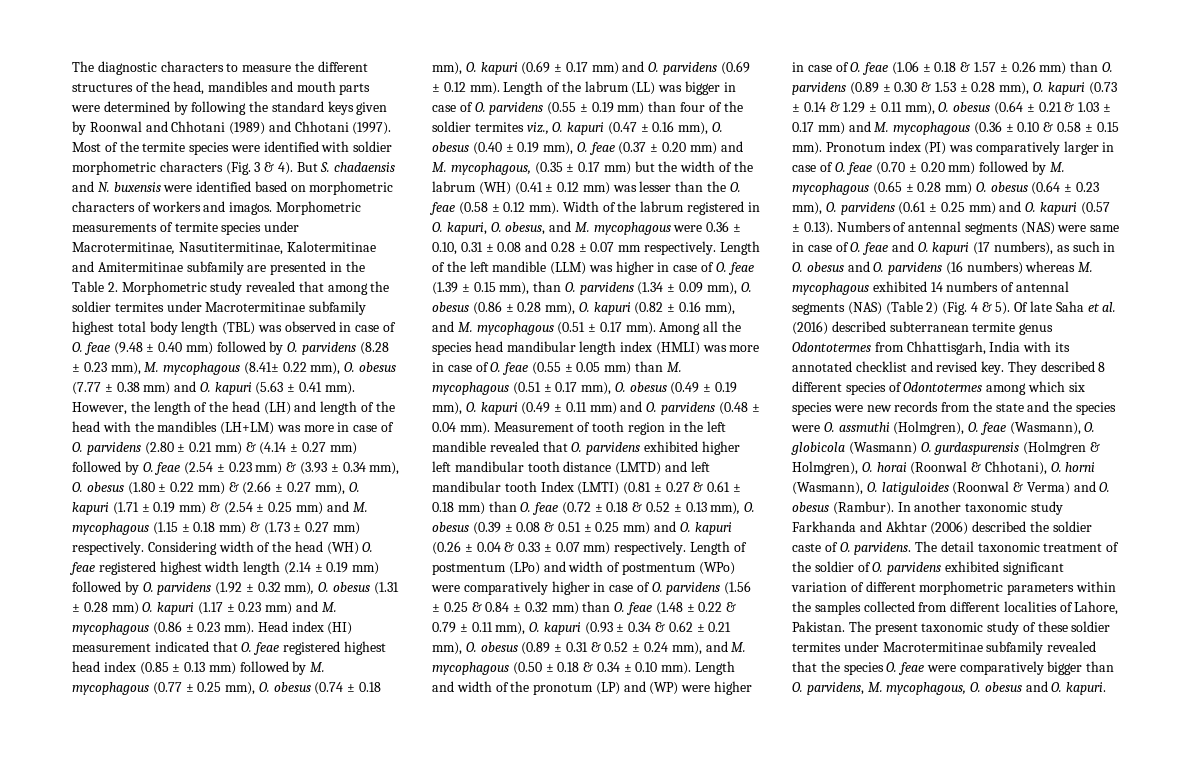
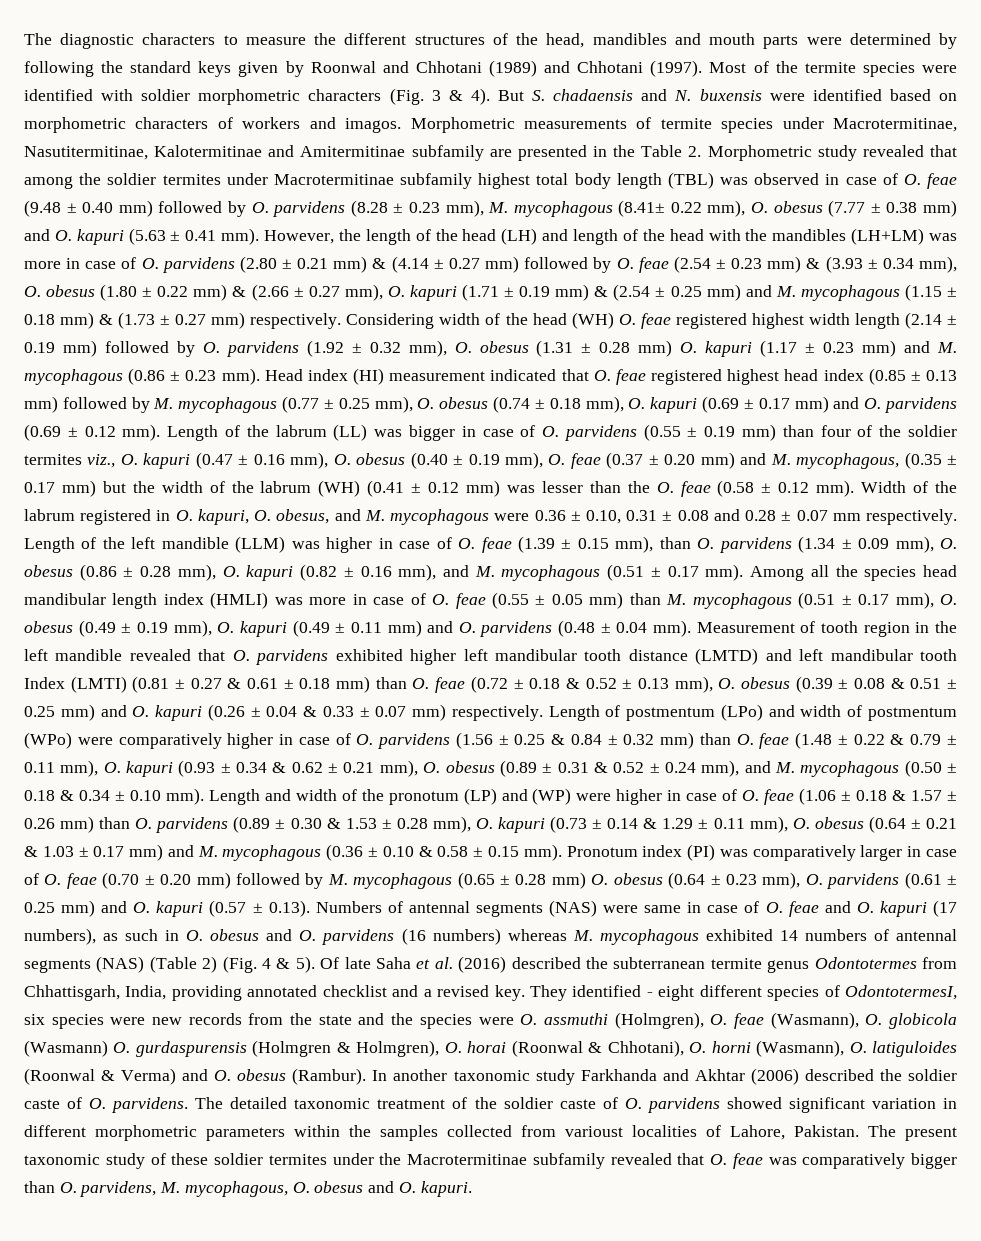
(886, 326) none -> [585,957,608,969] the
[989,341,1070,352] India with its -> [125,985,242,1001] India, providing
(933, 366) none -> [423,989,432,997] a
[1040,361,1106,372] [792,381,1065,395] described 8 different species of Odontotermes among which -> [572,985,957,1001] identified - eight different species of OdontotermesI,
[940,541,974,552] detail -> [230,1097,288,1109] detailed
[857,561,999,575] of O. parvidens exhibited -> [559,1097,782,1113] caste of O. parvidens showed
[850,582,864,592] of -> [942,1098,957,1109] in
[950,601,1001,612] different -> [565,1126,623,1137] varioust
(879, 646) none -> [379,1153,402,1165] the
[820,661,956,675] the species O. feae were -> [710,1153,797,1169] O. feae was

